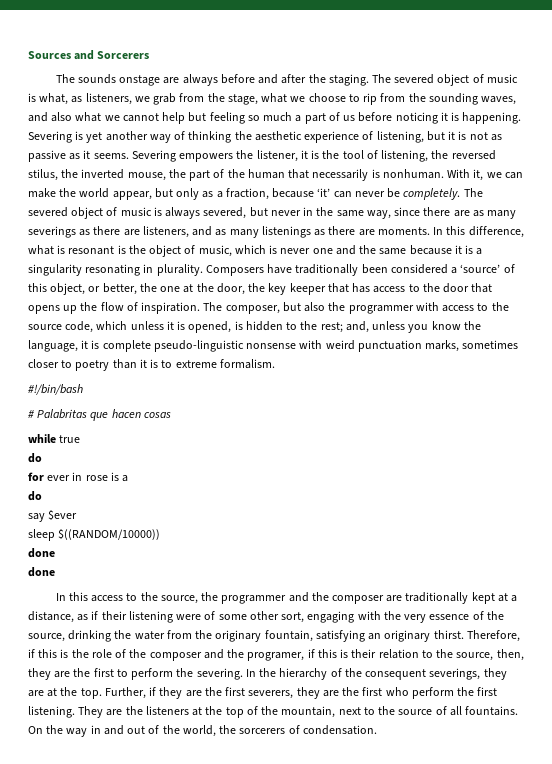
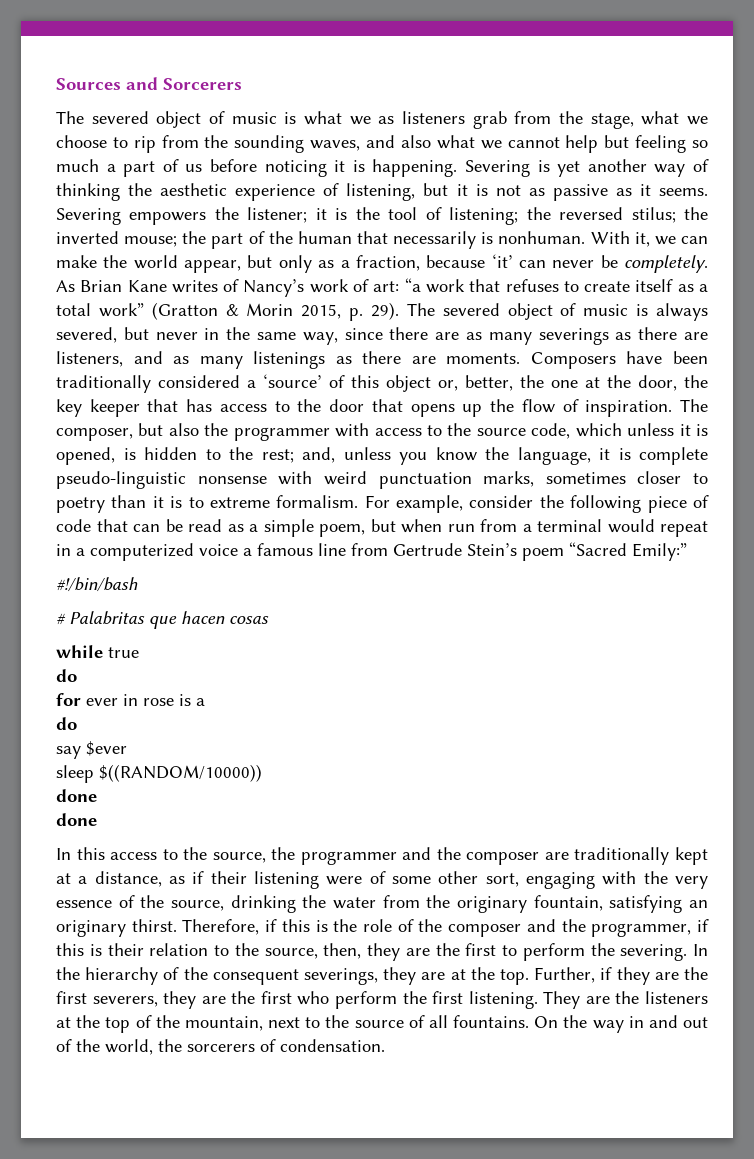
[77,74,518,86] [28,93,150,105] sounds onstage are always before and after the staging. The severed object of music is what, as listeners, we -> [91,111,465,128] severed object of music is what we as listeners
[256,150,298,162] listener, -> [247,207,308,223] listener;
[381,150,429,162] listening, -> [449,207,519,225] listening;
[28,169,58,181] stilus, -> [631,207,676,223] stilus;
[127,172,166,181] mouse, -> [124,236,178,247] mouse;
(461, 194) none -> [56,278,708,297] [56,302,399,321] As Brian Kane writes of Nancy’s work of art: “a work that refuses to create itself as a total work” (Gratton & Morin 2015, p. 29).
[433,226,524,238] [28,245,483,257] [28,264,388,276] In this difference, what is resonant is the object of music, which is never one and the same because it is a singularity resonating in plurality. Composers have traditionally been -> [530,351,708,369] [56,375,151,393] Composers have been traditionally
[50,283,101,295] object, or -> [386,375,458,392] object or,
(275, 364) none -> [364,495,709,513] [56,519,708,537] [56,542,687,561] For example, consider the following piece of code that can be read as a simple poem, but when run from a terminal would repeat in a computerized voice a famous line from Gertrude Stein’s poem “Sacred Emily:”
[247,652,305,661] programer, -> [591,923,692,937] programmer,

